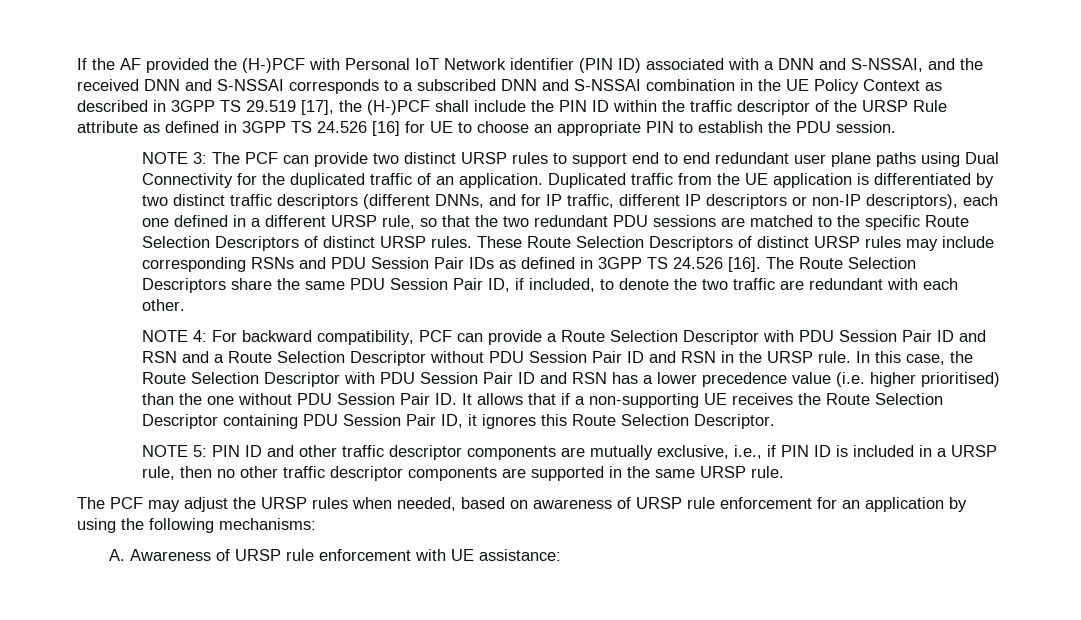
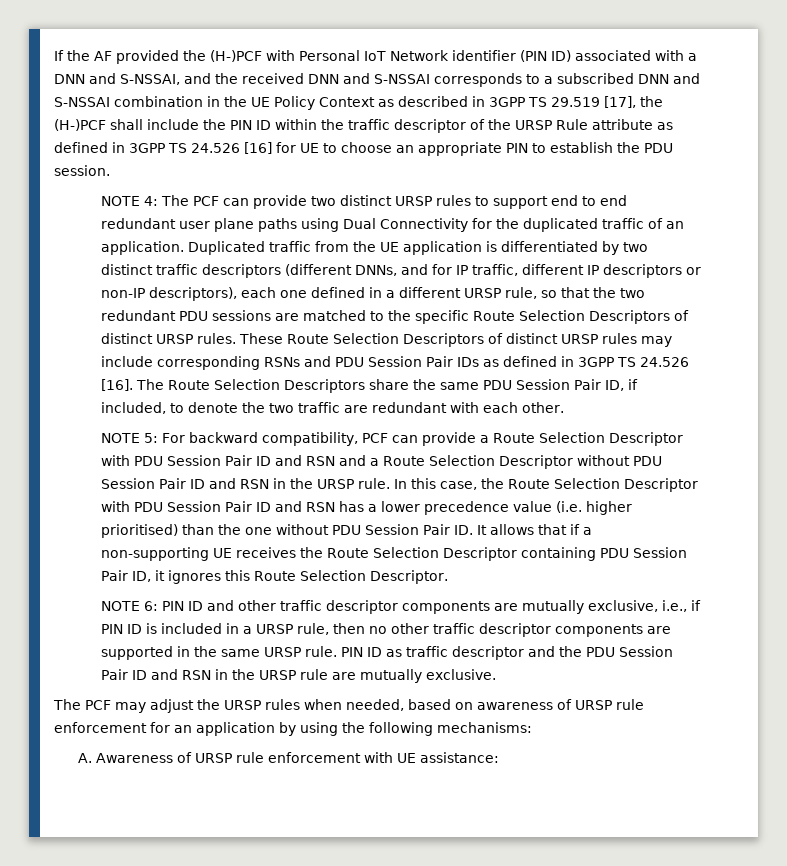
[192,152,207,164] 3: -> [143,196,158,206] 4:
[192,330,207,342] 4: -> [143,433,158,443] 5:
[192,445,207,457] 5: -> [143,601,158,611] 6:
(784, 472) none -> [340,646,673,660] [100,669,496,683] PIN ID as traffic descriptor and the PDU Session Pair ID and RSN in the URSP rule are mutually exclusive.

